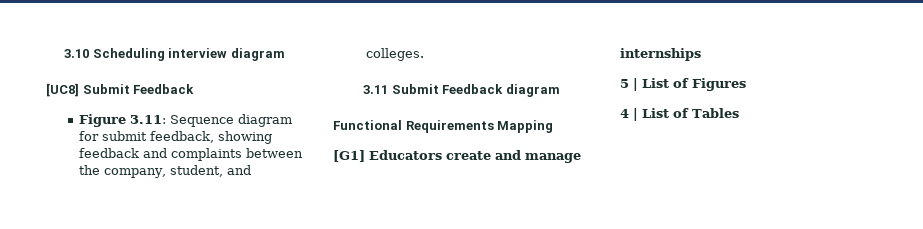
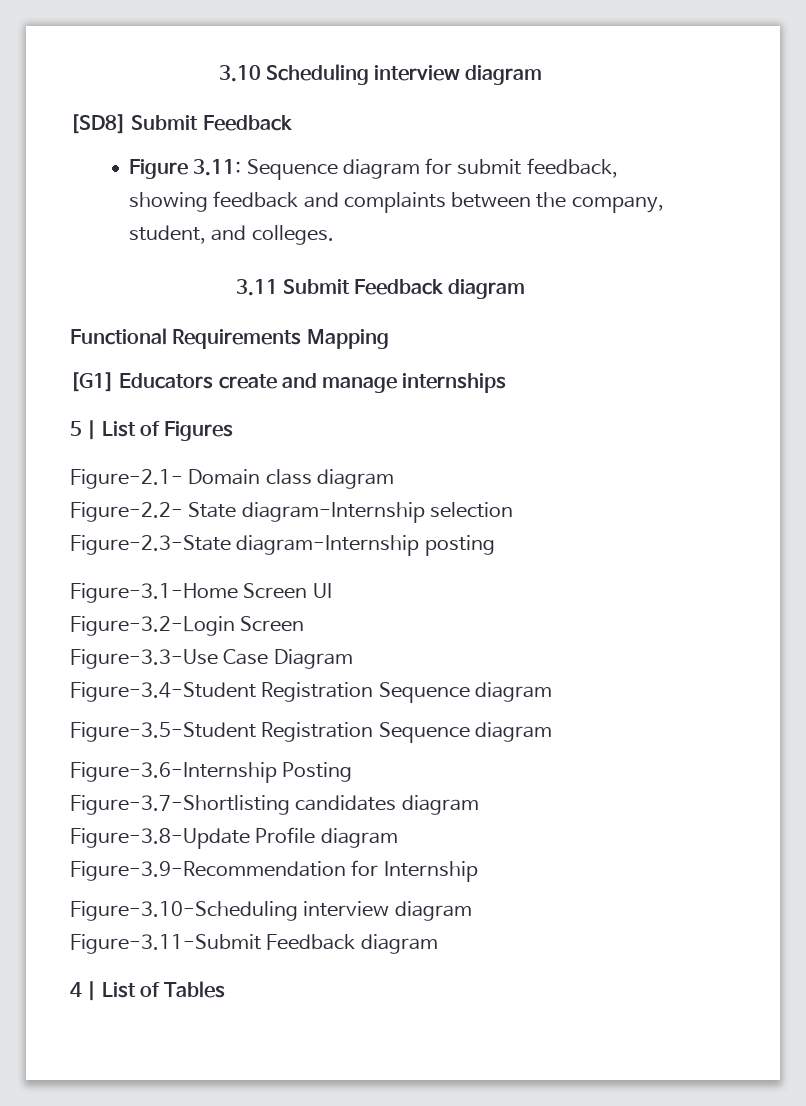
[46,83,79,97] [UC8] -> [70,114,126,134] [SD8]
(746, 84) none -> [70,469,394,489] [70,502,513,523] [70,535,495,556] [70,583,332,603] [70,616,305,636] [70,649,353,669] [70,682,552,703] [70,722,552,743] [70,762,353,783] [70,795,479,815] [70,827,398,849] [70,860,478,882] [70,901,472,921] [70,934,438,954] // Figure-2.1- Domain class diagram // Figure-2.2- State diagram-Internship selection // Figure-2.3-State diagram-Internship posting // Figure-3.1-Home Screen UI // Figure-3.2-Login Screen // Figure-3.3-Use Case Diagram // Figure-3.4-Student Registration Sequence diagram // Figure-3.5-Student Registration Sequence diagram // Figure-3.6-Internship Posting // Figure-3.7-Shortlisting candidates diagram // Figure-3.8-Update Profile diagram // Figure-3.9-Recommendation for Internship // Figure-3.10-Scheduling interview diagram // Figure-3.11-Submit Feedback diagram

